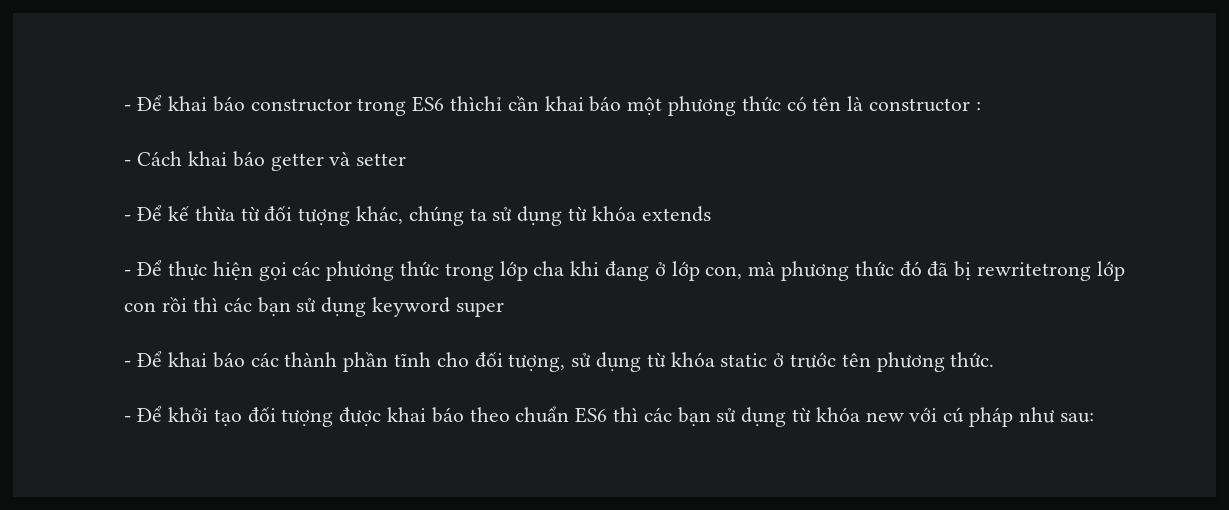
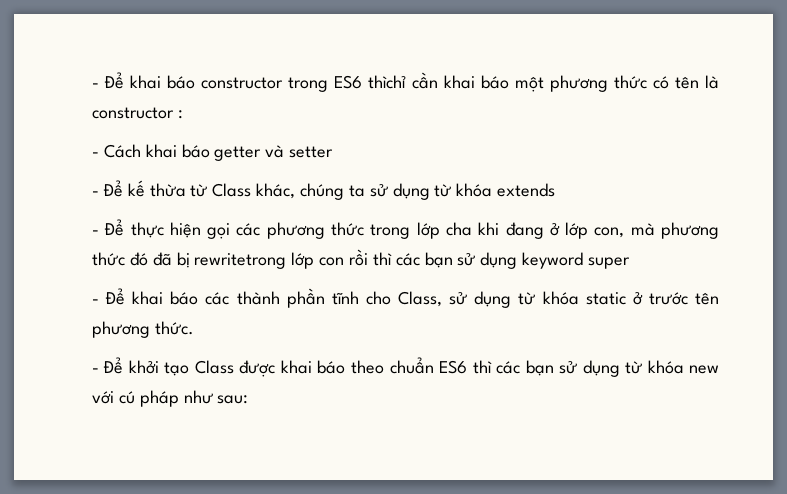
[264,206,351,226] đối tượng -> [212,183,252,197] Class
[474,352,566,372] đối tượng, -> [398,291,443,307] Class,
[247,407,334,427] đối tượng -> [194,360,234,374] Class

